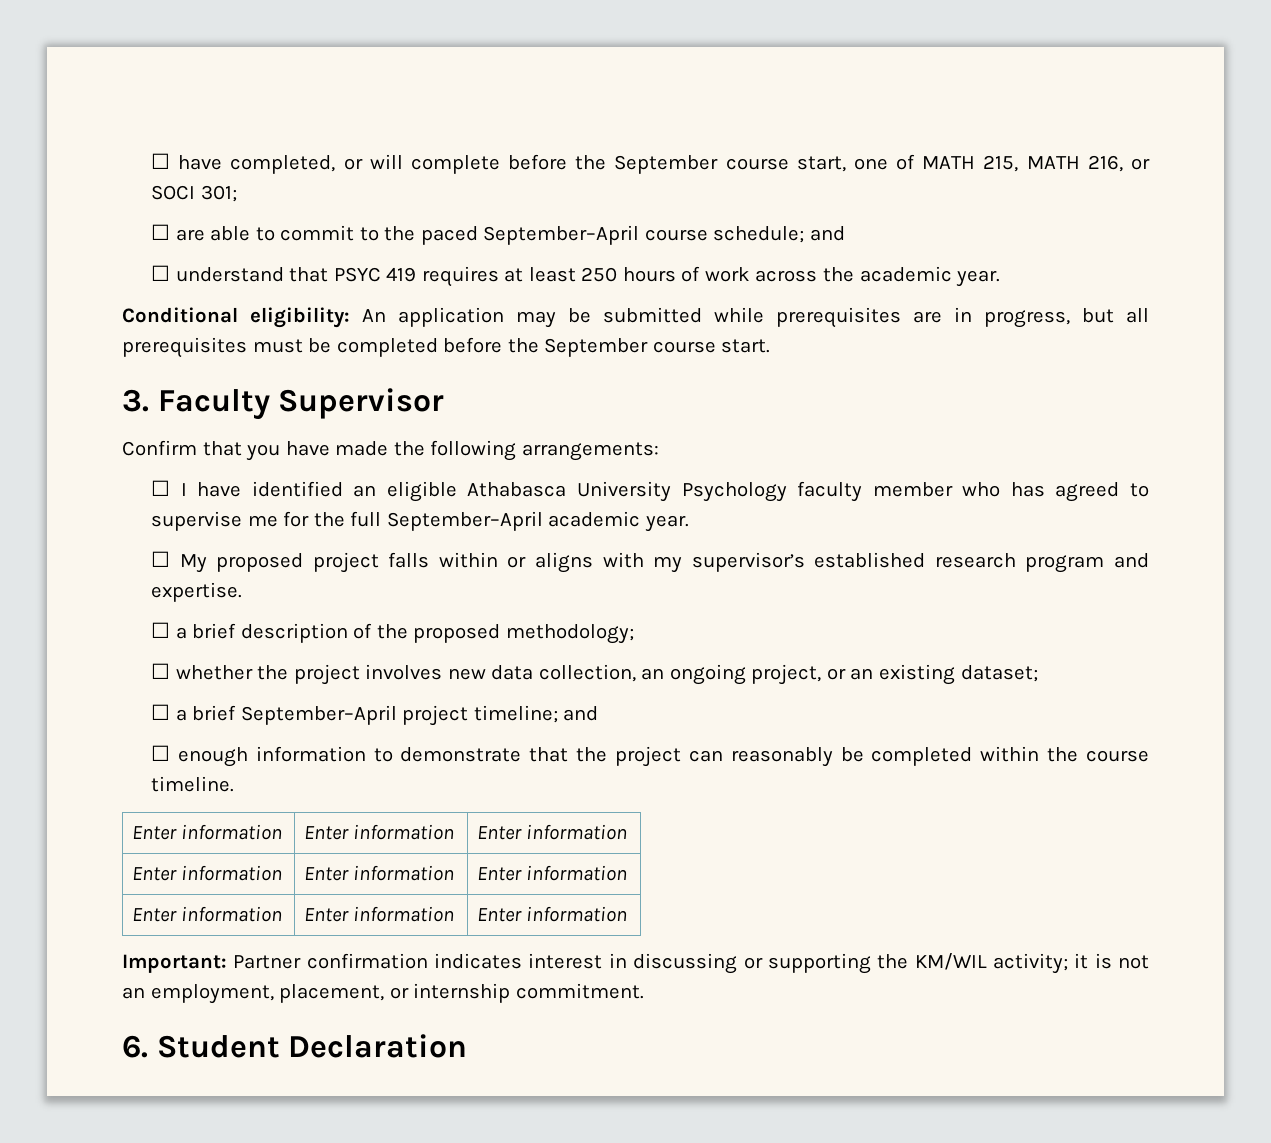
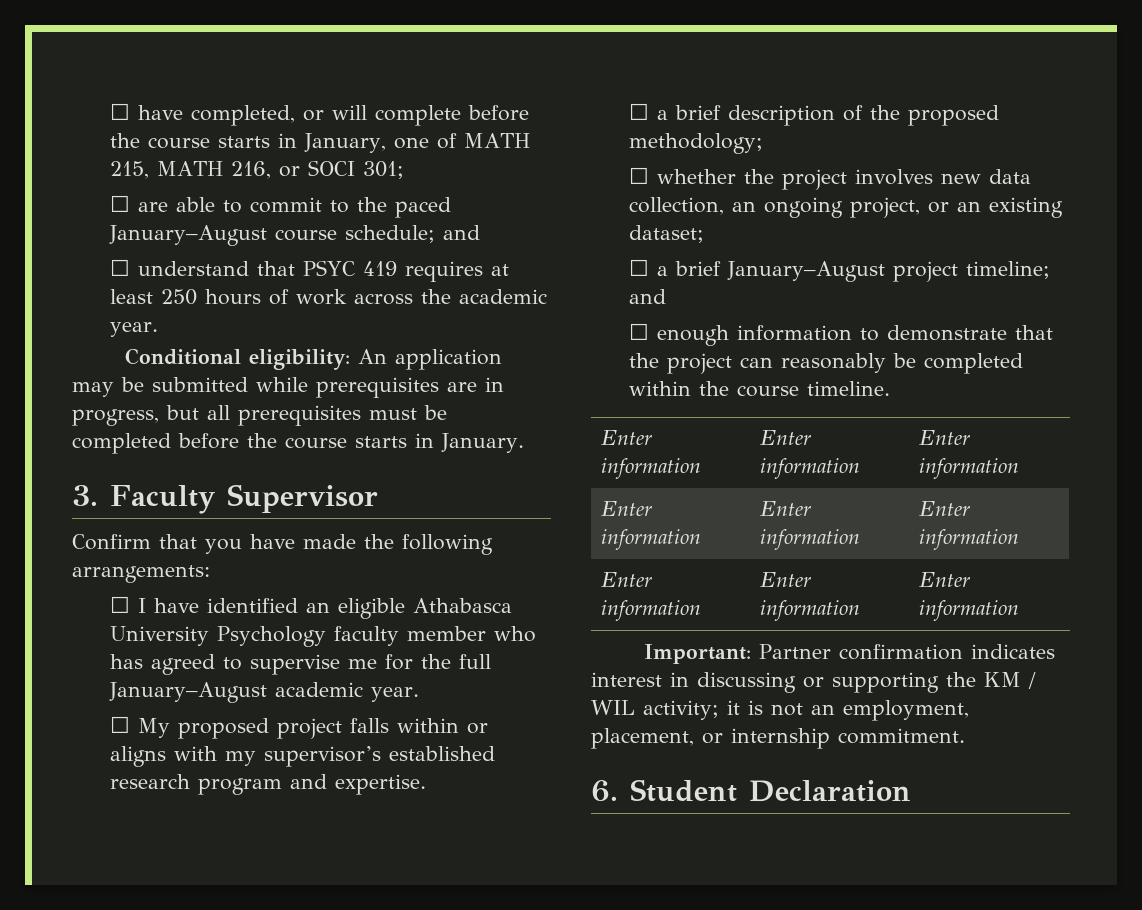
[614,155,846,174] September course start, -> [148,133,387,153] course starts in January,
[483,225,640,245] September–April -> [109,225,268,246] January–August
[544,338,771,357] September course start. -> [285,433,524,453] course starts in January.
[386,511,543,531] September–April -> [109,682,268,703] January–August
[240,705,397,725] September–April -> [727,261,886,282] January–August
[914,953,987,970] KM/WIL -> [984,672,1036,689] [591,700,635,715] KM / WIL

